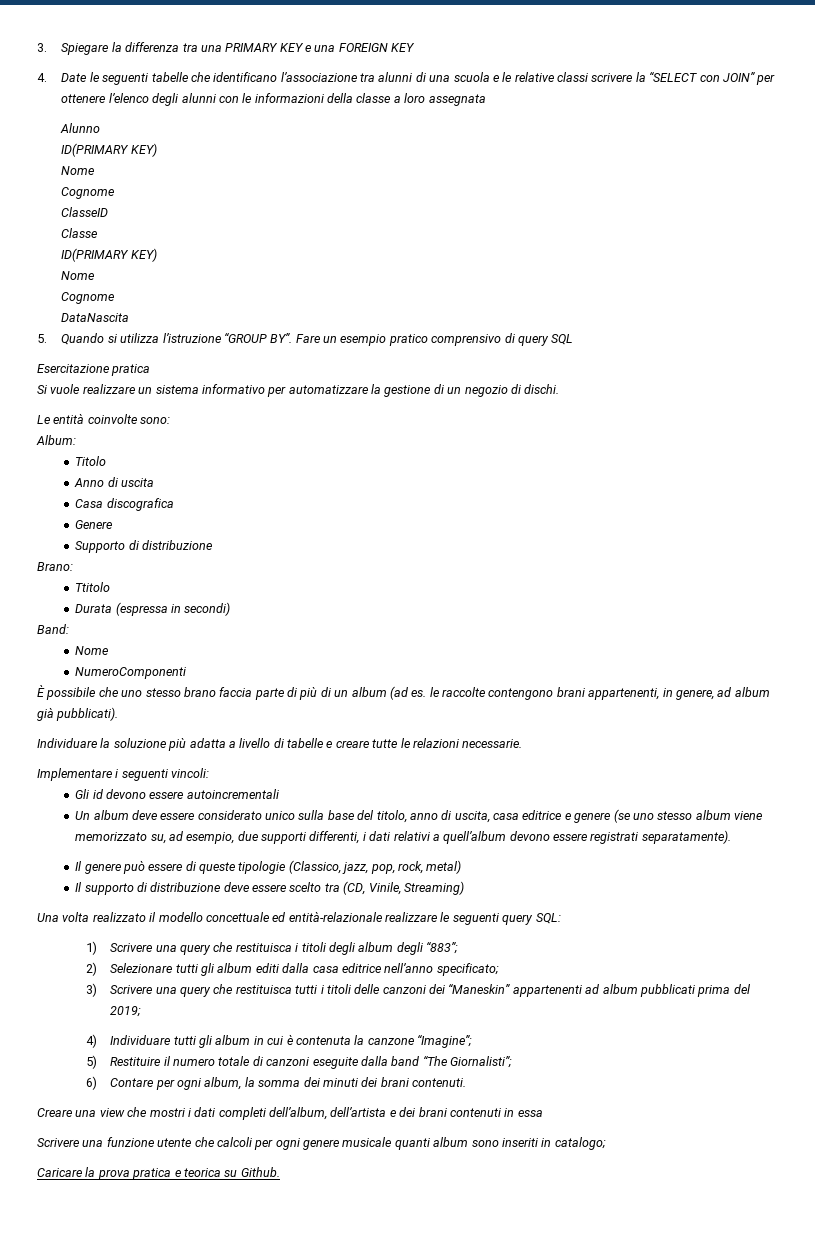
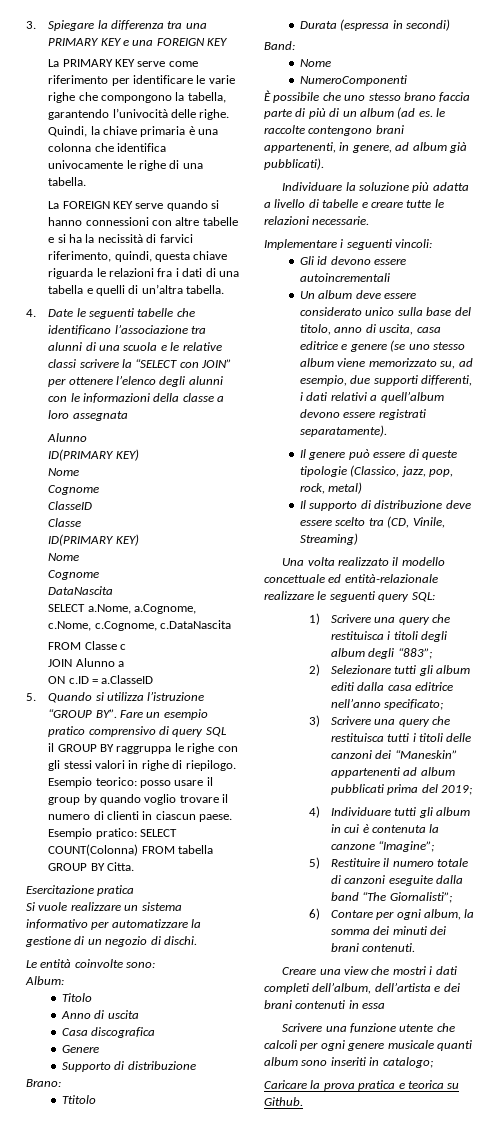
(416, 47) none -> [48,59,198,67] [48,75,235,86] [48,92,226,103] [48,108,230,120] [48,126,219,137] [48,143,167,152] [48,160,203,171] [48,177,87,186] [48,200,220,211] [48,217,238,226] [48,234,193,243] [48,251,228,262] [48,268,239,279] [48,284,225,296] // La PRIMARY KEY serve come riferimento per identificare le varie righe che compongono la tabella, garantendo l’univocità delle righe. Quindi, la chiave primaria è una colonna che identifica univocamente le righe di una tabella. // La FOREIGN KEY serve quando si hanno connessioni con altre tabelle e si ha la necissità di farvici riferimento, quindi, questa chiave riguarda le relazioni fra i dati di una tabella e quelli di un’altra tabella.
(130, 317) none -> [48,604,197,614] [48,620,232,631] [48,641,127,650] [48,658,125,667] [48,675,154,684] // SELECT a.Nome, a.Cognome, c.Nome, c.Cognome, c.DataNascita // FROM Classe c // JOIN Alunno a // ON c.ID = a.ClasseID
(574, 339) none -> [48,743,238,754] [48,760,236,771] [48,777,213,788] [48,794,229,805] [48,811,233,822] [48,828,178,839] [48,844,214,856] [48,862,135,871] // il GROUP BY raggruppa le righe con gli stessi valori in righe di riepilogo. Esempio teorico: posso usare il group by quando voglio trovare il numero di clienti in ciascun paese. Esempio pratico: SELECT COUNT(Colonna) FROM tabella GROUP BY Citta.

